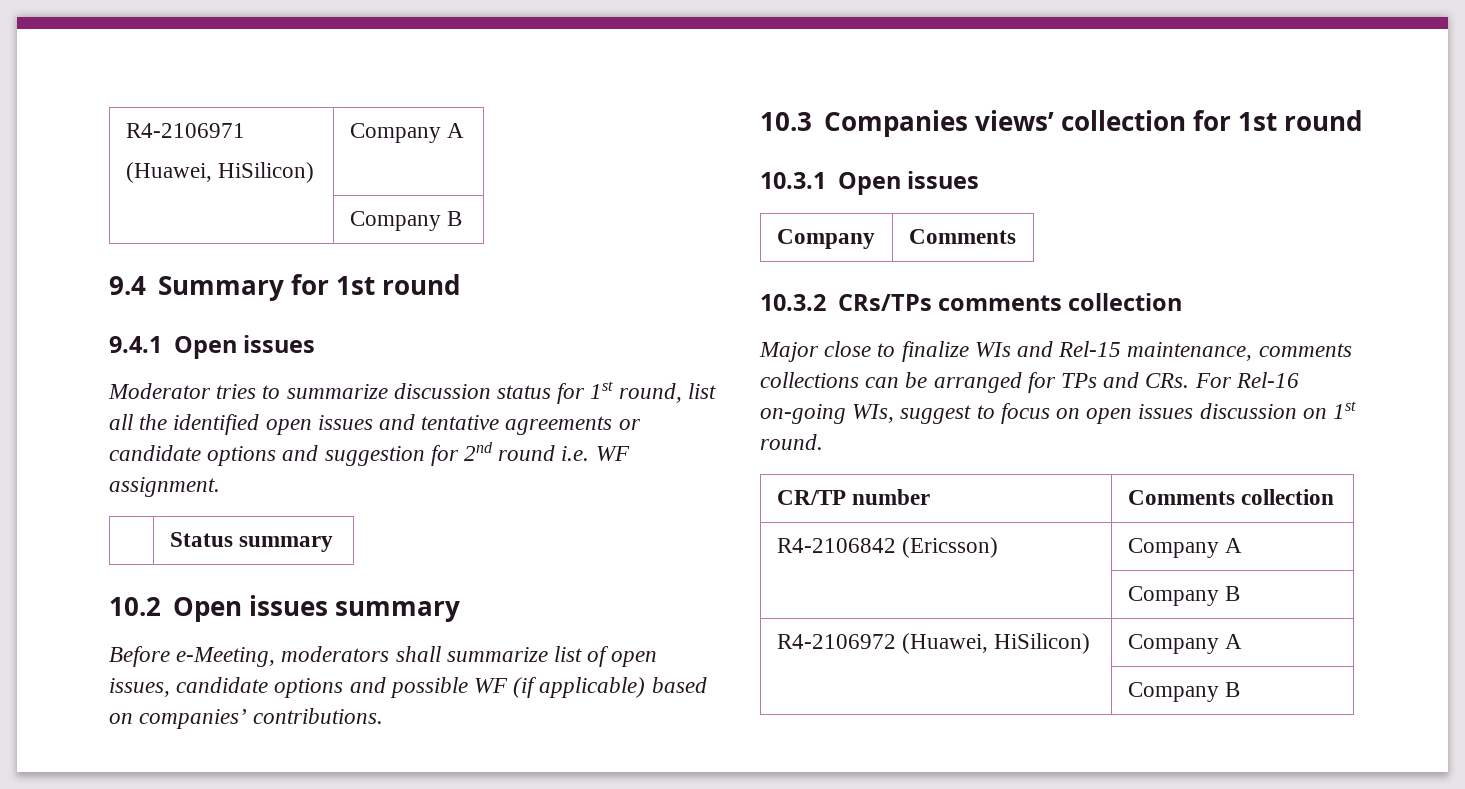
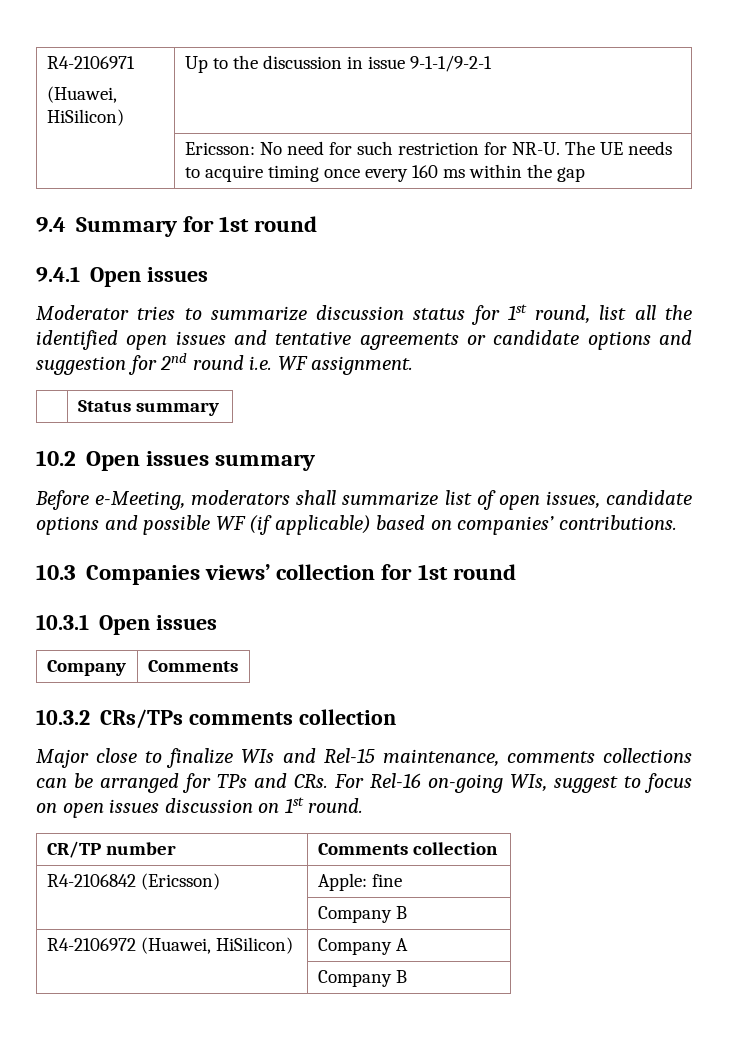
[349,123,464,143] [349,211,462,231] Company A // | Company B -> [184,55,492,73] [184,141,672,155] [184,164,585,182] Up to the discussion in issue 9-1-1/9-2-1 // | Ericsson: No need for such restriction for NR-U. The UE needs to acquire timing once every 160 ms within the gap
[1127,538,1242,558] Company A -> [317,873,402,891] Apple: fine

